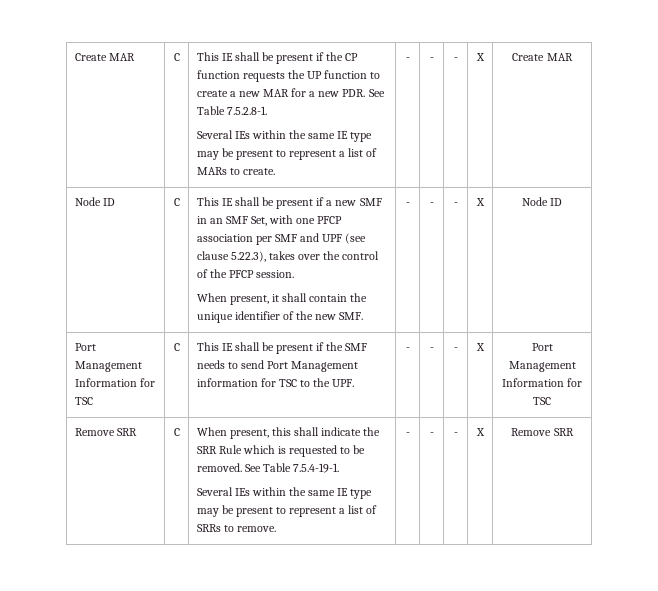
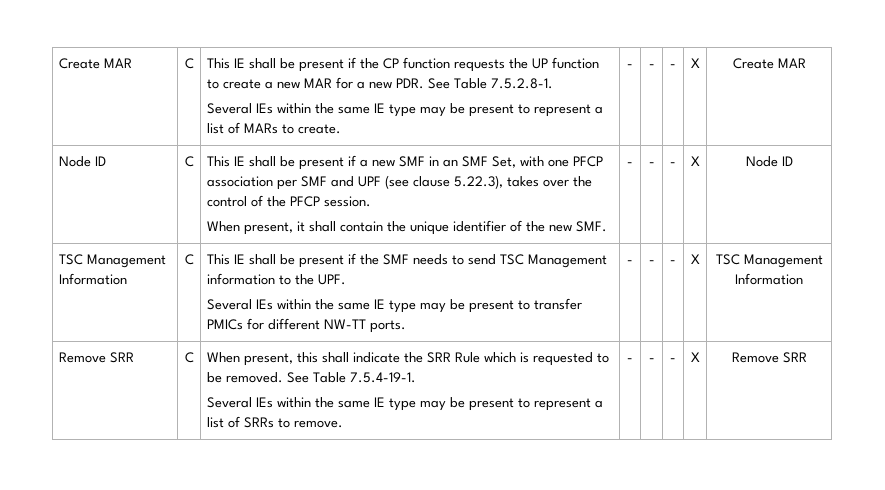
[74,343,96,351] [74,361,142,372] [74,378,155,387] [74,397,93,405] Port Management Information for TSC -> [58,254,166,268] [58,273,127,285] TSC Management Information
[266,361,288,369] Port -> [499,254,524,265] TSC
[260,378,297,387] for TSC -> (275, 279) none
[405,347,410,351] [429,347,434,351] [453,347,458,351] [475,343,485,351] [531,343,553,351] [508,361,576,372] [501,378,583,387] [533,397,551,405] | - | - | - | X | Port Management Information for TSC -> [206,298,582,313] [206,318,406,333] [627,260,633,264] [648,260,655,264] [670,260,676,264] [690,254,700,264] [715,254,823,268] [735,273,803,285] // Several IEs within the same IE type may be present to transfer PMICs for different NW-TT ports. | - | - | - | X | TSC Management Information

